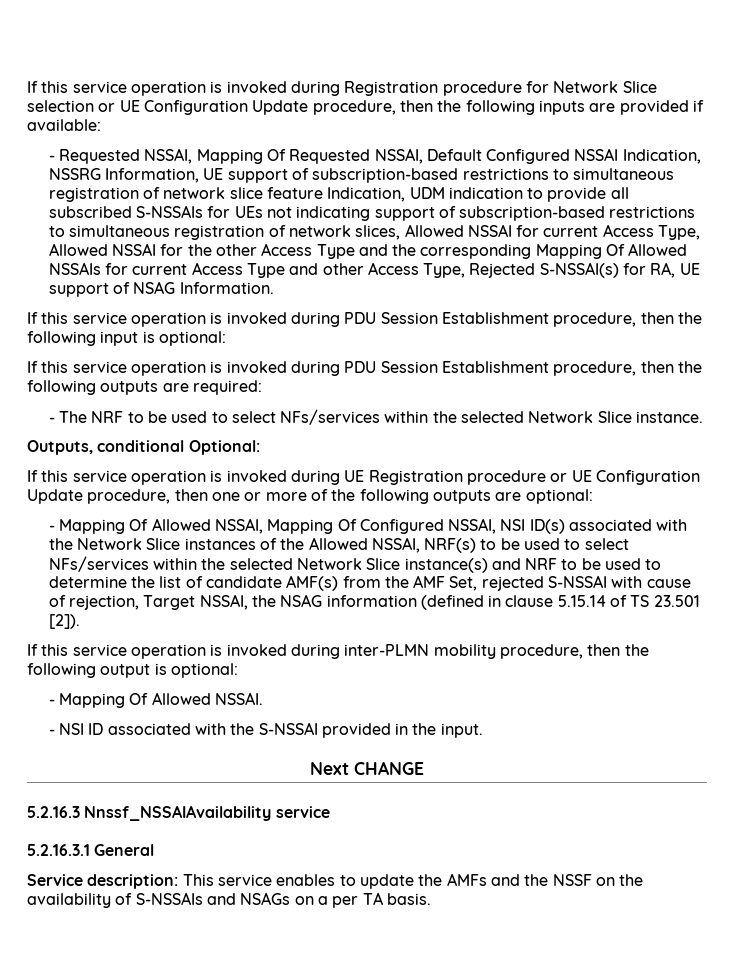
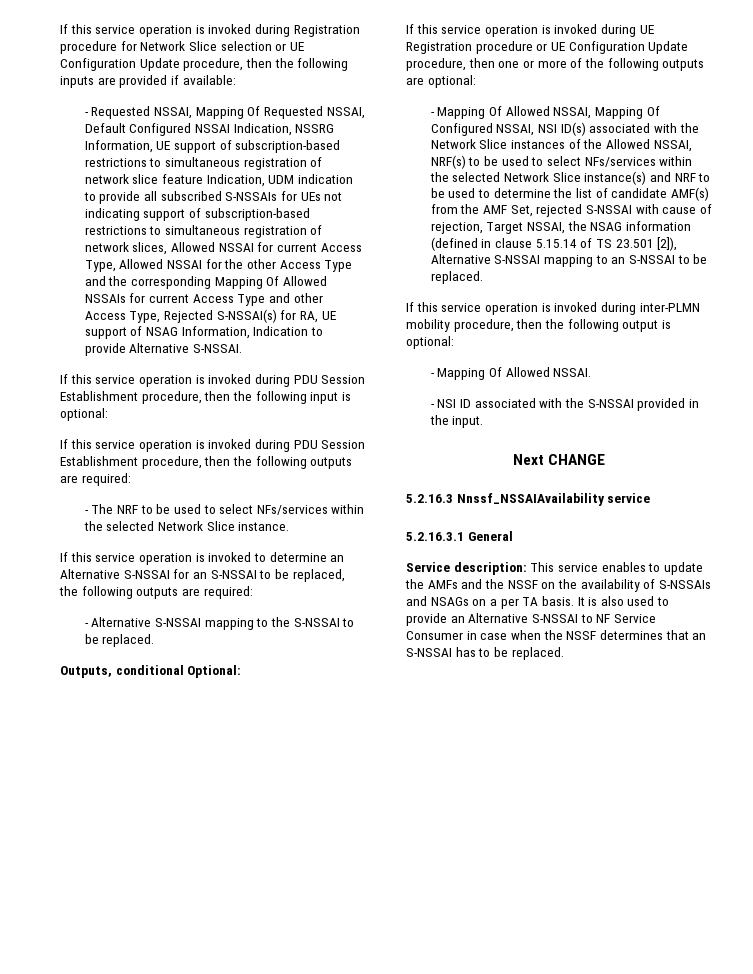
[179,282,274,294] Information. -> [181,326,323,339] [84,343,242,356] Information, Indication to provide Alternative S-NSSAI.
(704, 417) none -> [60,552,345,565] [60,569,345,582] [59,586,253,599] [84,617,355,630] [84,634,155,647] // If this service operation is invoked to determine an Alternative S-NSSAI for an S-NSSAI to be replaced, the following outputs are required: // - Alternative S-NSSAI mapping to the S-NSSAI to be replaced.
[48,614,80,629] [2]). -> [657,237,678,251] [430,254,708,267] [430,271,483,284] [2]), Alternative S-NSSAI mapping to an S-NSSAI to be replaced.
(431, 899) none -> [577,596,670,606] [406,613,656,626] [406,630,707,640] [406,647,564,660] It is also used to provide an Alternative S-NSSAI to NF Service Consumer in case when the NSSF determines that an S-NSSAI has to be replaced.

